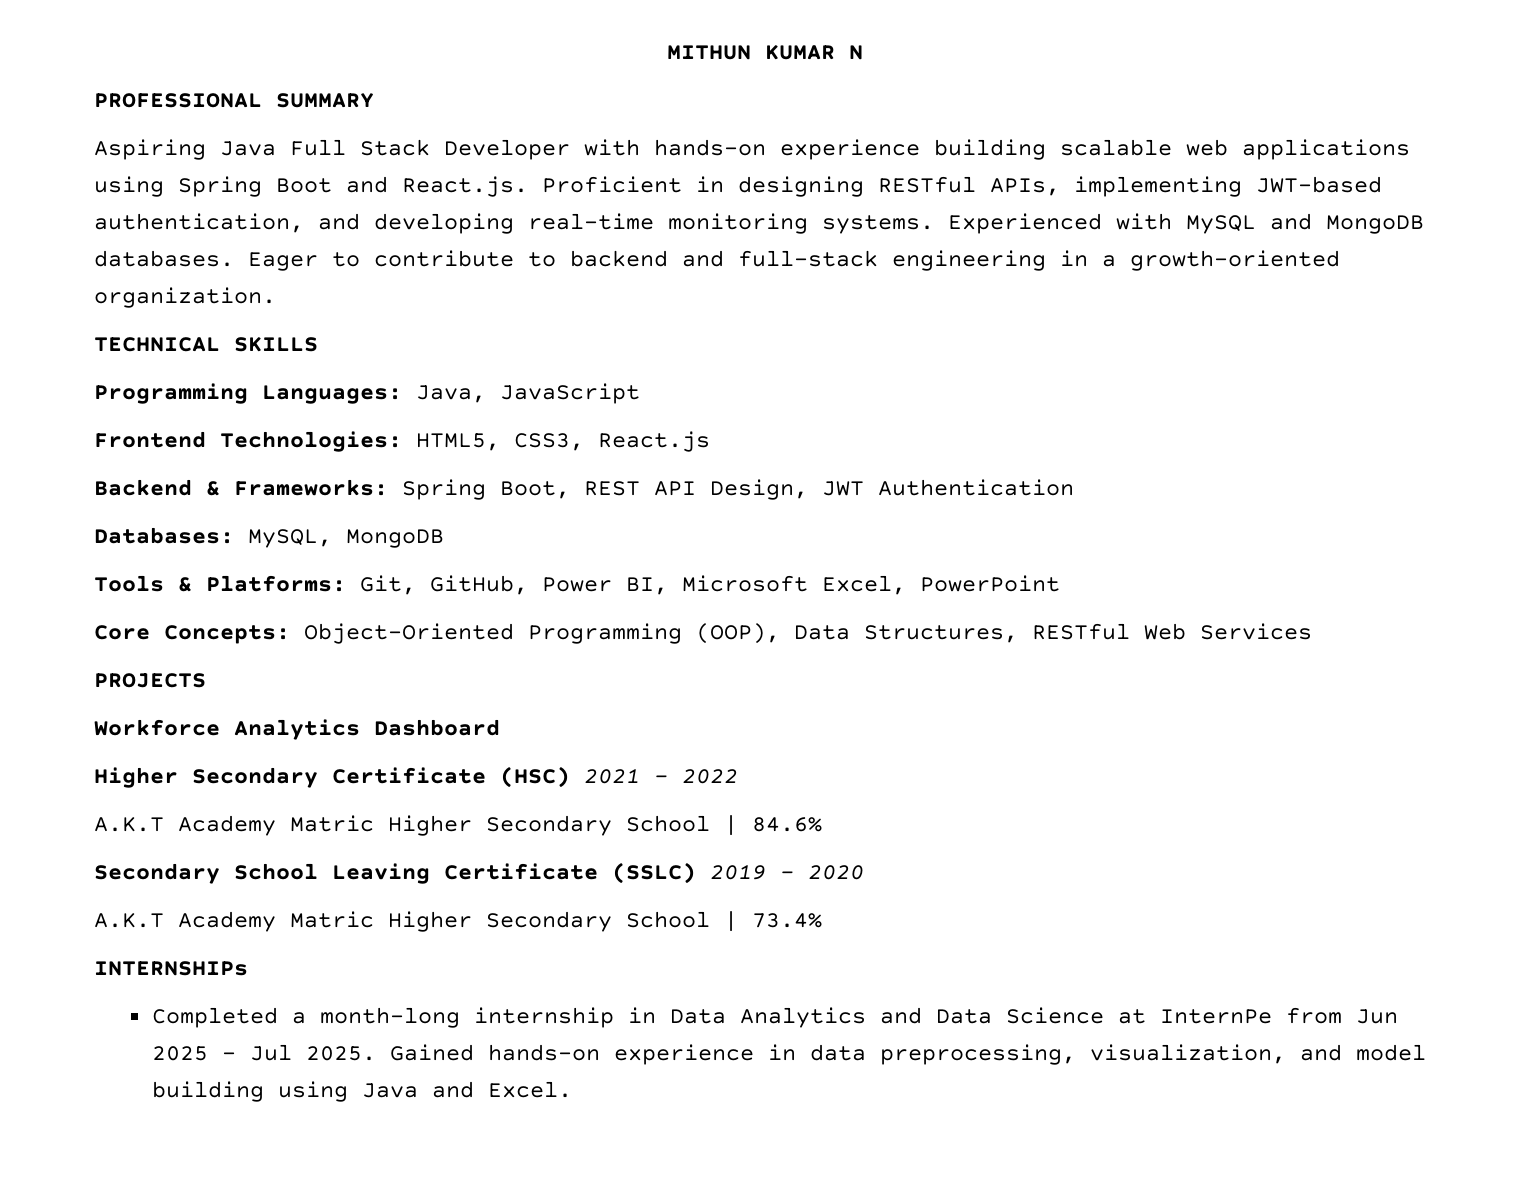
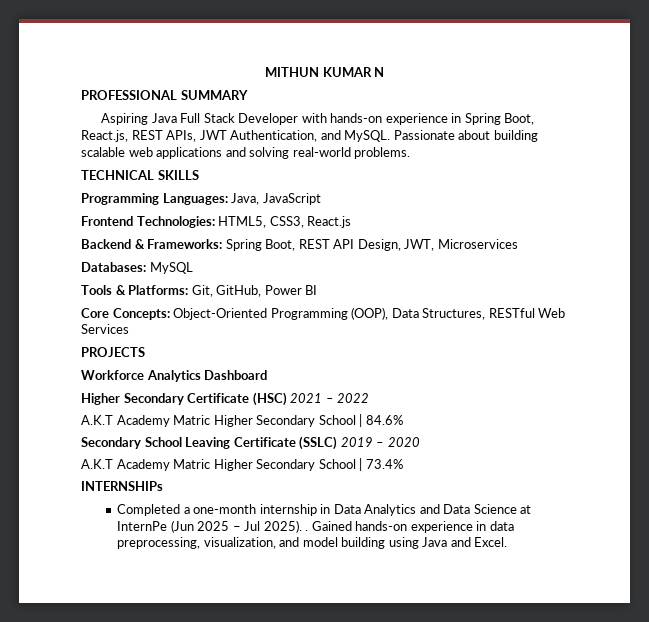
[934,139,1410,160] [94,176,1382,197] [94,213,1424,234] [94,250,1340,271] [94,287,276,308] building scalable web applications using Spring Boot and React.js. Proficient in designing RESTful APIs, implementing JWT-based authentication, and developing real-time monitoring systems. Experienced with MySQL and MongoDB databases. Eager to contribute to backend and full-stack engineering in a growth-oriented organization. -> [451,113,535,125] [81,130,538,142] [81,147,411,159] in Spring Boot, React.js, REST APIs, JWT Authentication, and MySQL. Passionate about building scalable web applications and solving real-world problems.
[822,479,1074,496] JWT Authentication -> [404,239,518,251] JWT, Microservices
[248,529,444,548] MySQL, MongoDB -> [149,262,193,274] MySQL
[626,575,1060,595] BI, Microsoft Excel, PowerPoint -> [305,285,318,295] BI
[319,1007,460,1028] month-long -> [193,504,257,514] one-month
[1285,1007,1398,1024] from Jun -> [170,520,194,533] (Jun
[305,1046,376,1061] 2025. -> [263,520,309,533] 2025). .

